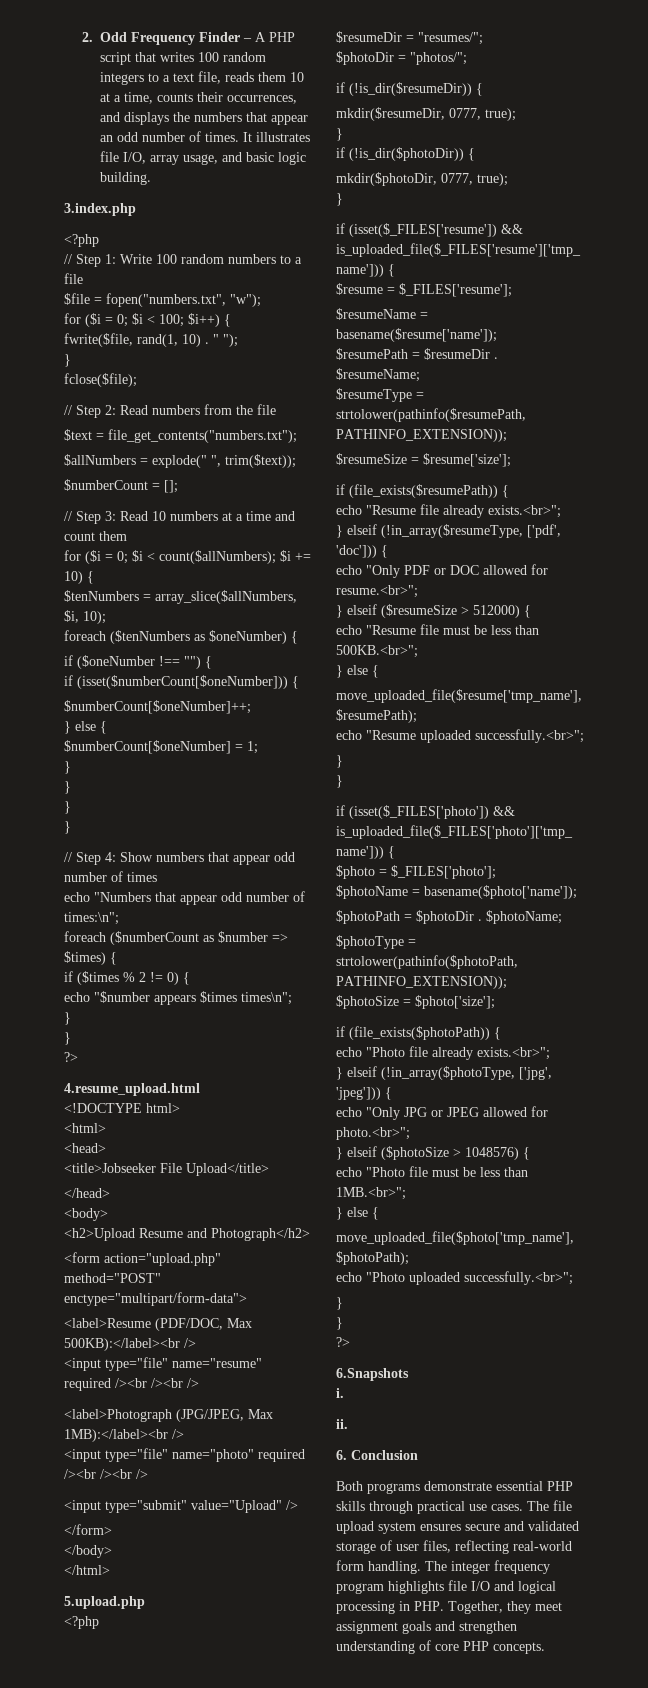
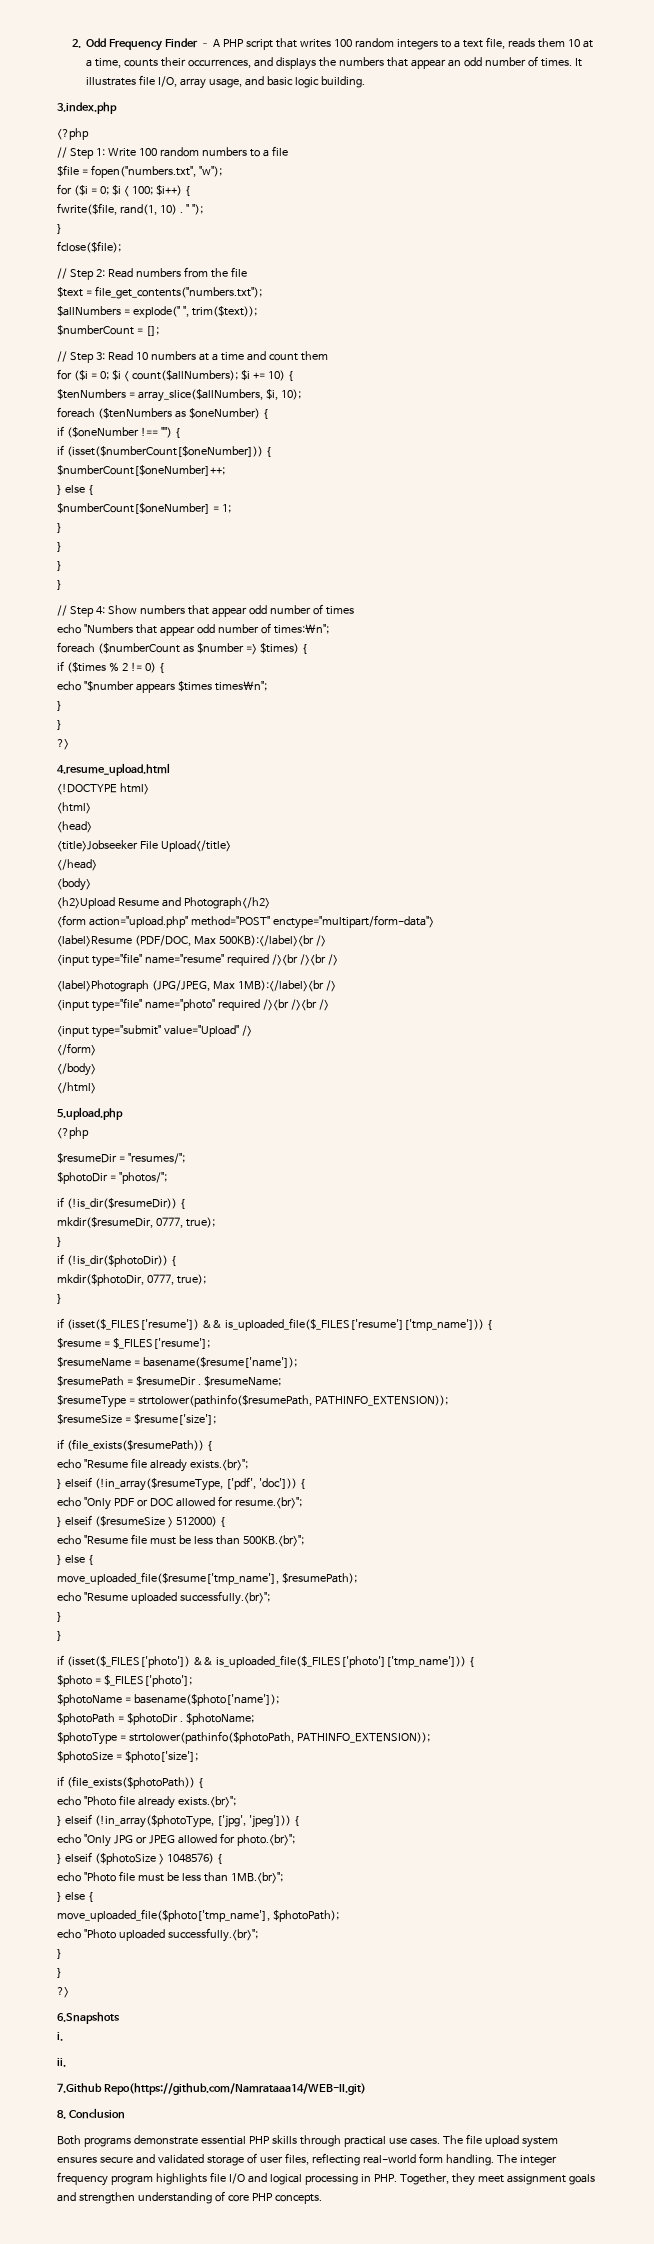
[336,1450,347,1460] 6. -> [57,2083,366,2095] [57,2110,66,2119] 7.Github Repo(https://github.com/Namrataaa14/WEB-II.git) // 8.

